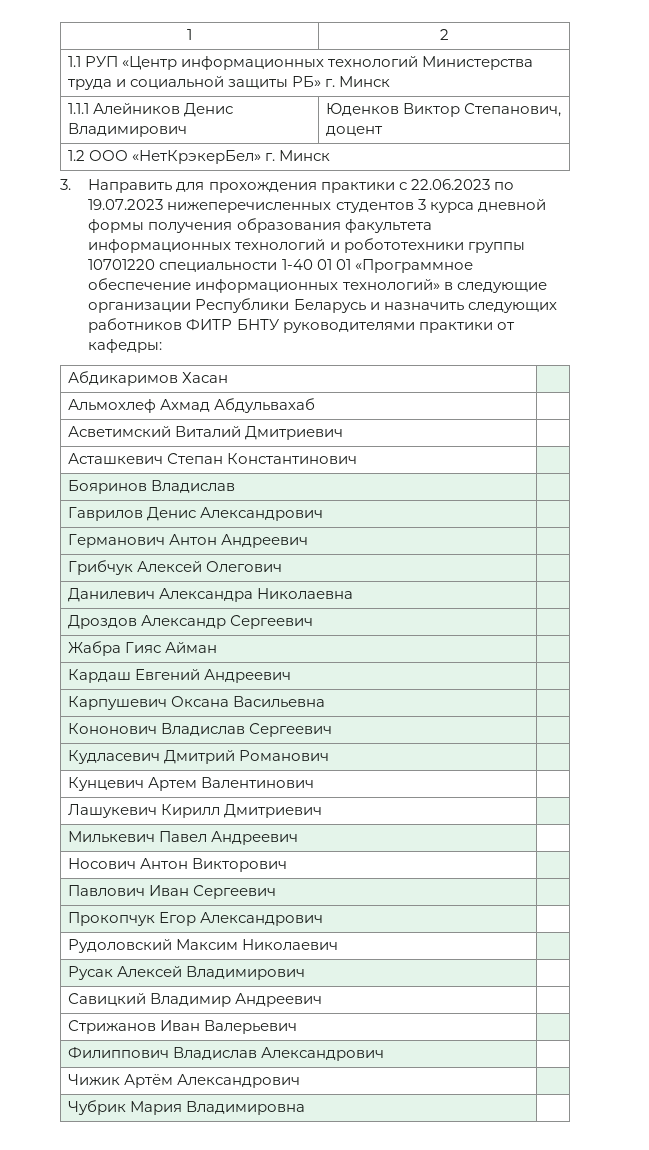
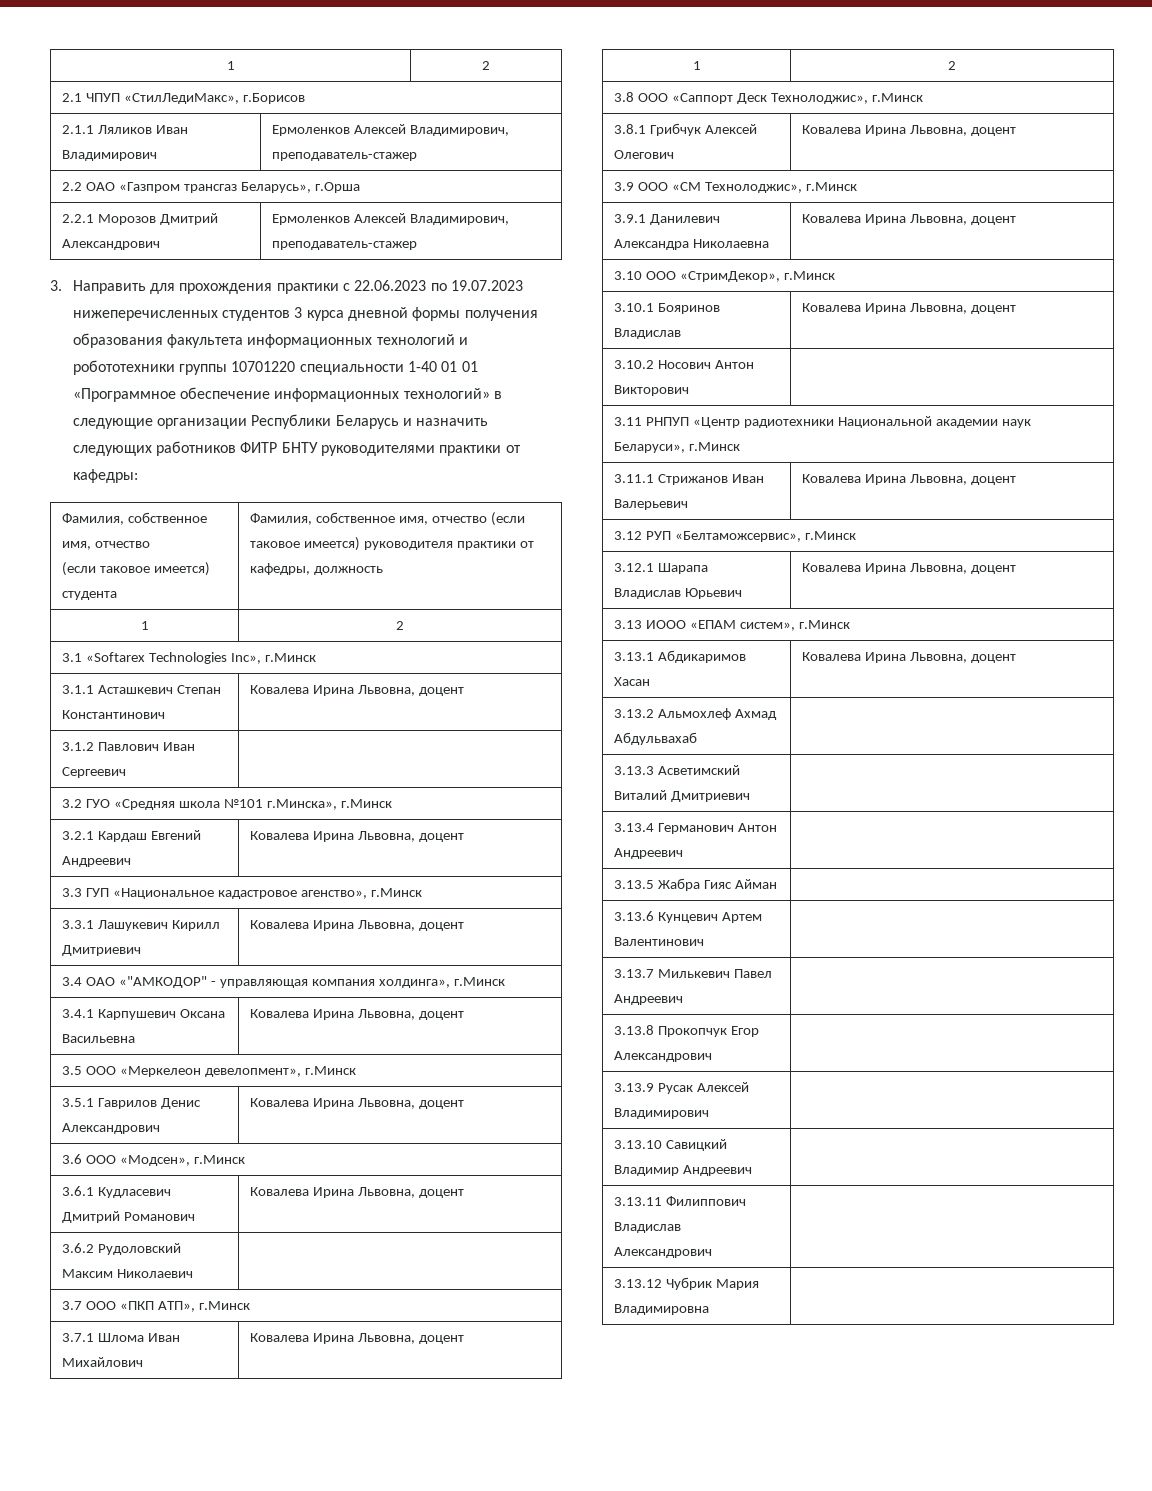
[187,29,192,40] [439,29,449,40] [67,56,533,70] [67,76,390,90] [67,103,233,117] [67,123,187,137] [325,103,561,117] [325,126,383,136] [67,150,330,164] 1 | 2 // 1.1 РУП «Центр информационных технологий Министерства труда и социальной защиты РБ» г. Минск // 1.1.1 Алейников Денис Владимирович | Юденков Виктор Степанович, доцент // 1.2 ООО «НетКрэкерБел» г. Минск -> [226,61,235,70] [482,61,490,70] [62,93,306,104] [62,125,189,134] [62,150,158,161] [272,124,510,136] [272,152,418,161] [62,182,360,193] [62,213,219,225] [62,239,161,250] [272,213,510,225] [272,241,418,250] 1 | 2 // 2.1 ЧПУП «СтилЛедиМакс», г.Борисов // 2.1.1 Ляликов Иван Владимирович | Ермоленков Алексей Владимирович, преподаватель-стажер // 2.2 ОАО «Газпром трансгаз Беларусь», г.Орша // 2.2.1 Морозов Дмитрий Александрович | Ермоленков Алексей Владимирович, преподаватель-стажер
[67,371,228,386] Абдикаримов Хасан | // -> [62,512,208,525] [62,541,151,550] [62,562,211,576] [62,591,118,600] [250,512,526,526] [250,537,535,551] [250,563,384,575] [140,621,149,630] [396,621,404,630] [62,652,317,664] [62,685,222,694] [62,710,166,719] [250,685,465,696] [62,742,196,751] [62,767,127,778] [62,799,392,810] [62,830,202,842] [62,856,132,867] [250,831,465,842] [62,888,422,899] [62,920,221,931] [62,945,142,956] [250,920,465,931] [62,976,505,988] [62,1009,226,1020] [62,1034,136,1043] [250,1009,465,1020] [62,1066,357,1077] [62,1098,202,1109] [62,1123,161,1134] [250,1098,465,1109] [62,1154,246,1166] [62,1186,172,1198] [62,1211,196,1223] [250,1187,465,1198] [62,1243,182,1255] [62,1269,194,1278] [62,1301,251,1312] [62,1333,181,1342] [62,1357,144,1367] [250,1333,465,1344] [692,61,701,70] [948,61,956,70] [614,92,923,104] [614,123,758,136] [614,150,675,159] [802,125,1017,136] [614,182,858,193] [614,214,721,225] [614,239,770,250] [802,214,1017,225] [614,271,836,282] [614,303,721,314] [614,328,682,339] [802,303,1017,314] [614,360,755,369] [614,385,690,396] [614,416,1031,428] [614,442,741,453] [614,474,765,485] [614,499,689,510] [802,474,1017,485] [614,531,857,542] [614,563,709,574] [614,588,743,599] [802,563,1017,574] [614,620,851,631] [614,650,747,663] [614,677,651,686] [802,652,1017,663] [614,709,655,718] Фамилия, собственное имя, отчество // (если таковое имеется) студента | Фамилия, собственное имя, отчество (если таковое имеется) руководителя практики от кафедры, должность // 1 | 2 // 3.1 «Softarex Technologies Inc», г.Минск // 3.1.1 Асташкевич Степан Константинович | Ковалева Ирина Львовна, доцент // 3.1.2 Павлович Иван Сергеевич | // 3.2 ГУО «Средняя школа №101 г.Минска», г.Минск // 3.2.1 Кардаш Евгений Андреевич | Ковалева Ирина Львовна, доцент // 3.3 ГУП «Национальное кадастровое агенство», г.Минск // 3.3.1 Лашукевич Кирилл Дмитриевич | Ковалева Ирина Львовна, доцент // 3.4 ОАО «"АМКОДОР" - управляющая компания холдинга», г.Минск // 3.4.1 Карпушевич Оксана Васильевна | Ковалева Ирина Львовна, доцент // 3.5 ООО «Меркелеон девелопмент», г.Минск // 3.5.1 Гаврилов Денис Александрович | Ковалева Ирина Львовна, доцент // 3.6 ООО «Модсен», г.Минск // 3.6.1 Кудласевич Дмитрий Романович | Ковалева Ирина Львовна, доцент // 3.6.2 Рудоловский Максим Николаевич | // 3.7 ООО «ПКП АТП», г.Минск // 3.7.1 Шлома Иван Михайлович | Ковалева Ирина Львовна, доцент // 1 | 2 // 3.8 ООО «Саппорт Деск Технолоджис», г.Минск // 3.8.1 Грибчук Алексей Олегович | Ковалева Ирина Львовна, доцент // 3.9 ООО «СМ Технолоджис», г.Минск // 3.9.1 Данилевич Александра Николаевна | Ковалева Ирина Львовна, доцент // 3.10 ООО «СтримДекор», г.Минск // 3.10.1 Бояринов Владислав | Ковалева Ирина Львовна, доцент // 3.10.2 Носович Антон Викторович | // 3.11 РНПУП «Центр радиотехники Национальной академии наук Беларуси», г.Минск // 3.11.1 Стрижанов Иван Валерьевич | Ковалева Ирина Львовна, доцент // 3.12 РУП «Белтаможсервис», г.Минск // 3.12.1 Шарапа Владислав Юрьевич | Ковалева Ирина Львовна, доцент // 3.13 ИООО «ЕПАМ систем», г.Минск // 3.13.1 Абдикаримов Хасан | Ковалева Ирина Львовна, доцент // 3.13.2
(315, 405) none -> [614,766,655,775] 3.13.3
[67,453,357,464] [67,480,235,494] [67,507,323,521] [67,534,308,548] [67,560,282,575] [67,588,353,602] [67,615,313,629] [67,641,217,656] [67,669,291,683] [67,696,325,710] [67,723,332,737] [67,750,329,764] Асташкевич Степан Константинович | // Бояринов Владислав | // Гаврилов Денис Александрович | // Германович Антон Андреевич | // Грибчук Алексей Олегович | // Данилевич Александра Николаевна | // Дроздов Александр Сергеевич | // Жабра Гияс Айман | // Кардаш Евгений Андреевич | // Карпушевич Оксана Васильевна | // Кононович Владислав Сергеевич | // Кудласевич Дмитрий Романович | // -> [614,823,778,834] [614,848,684,859] [614,878,778,891] [614,911,655,921] 3.13.4 Германович Антон Андреевич | // 3.13.5 Жабра Гияс Айман | // 3.13.6
[67,804,322,818] Лашукевич Кирилл Дмитриевич | // -> [614,969,655,978] 3.13.7
[67,858,287,872] [67,885,276,899] Носович Антон Викторович | // Павлович Иван Сергеевич | // -> [614,1025,655,1035] 3.13.8
[67,939,338,953] Рудоловский Максим Николаевич | // -> [614,1083,655,1092] 3.13.9
(305, 973) none -> [614,1140,663,1149] 3.13.10
[67,1020,297,1034] Стрижанов Иван Валерьевич | // -> [614,1197,663,1206] 3.13.11
[67,1074,300,1088] Чижик Артём Александрович | // -> [614,1279,663,1288] 3.13.12

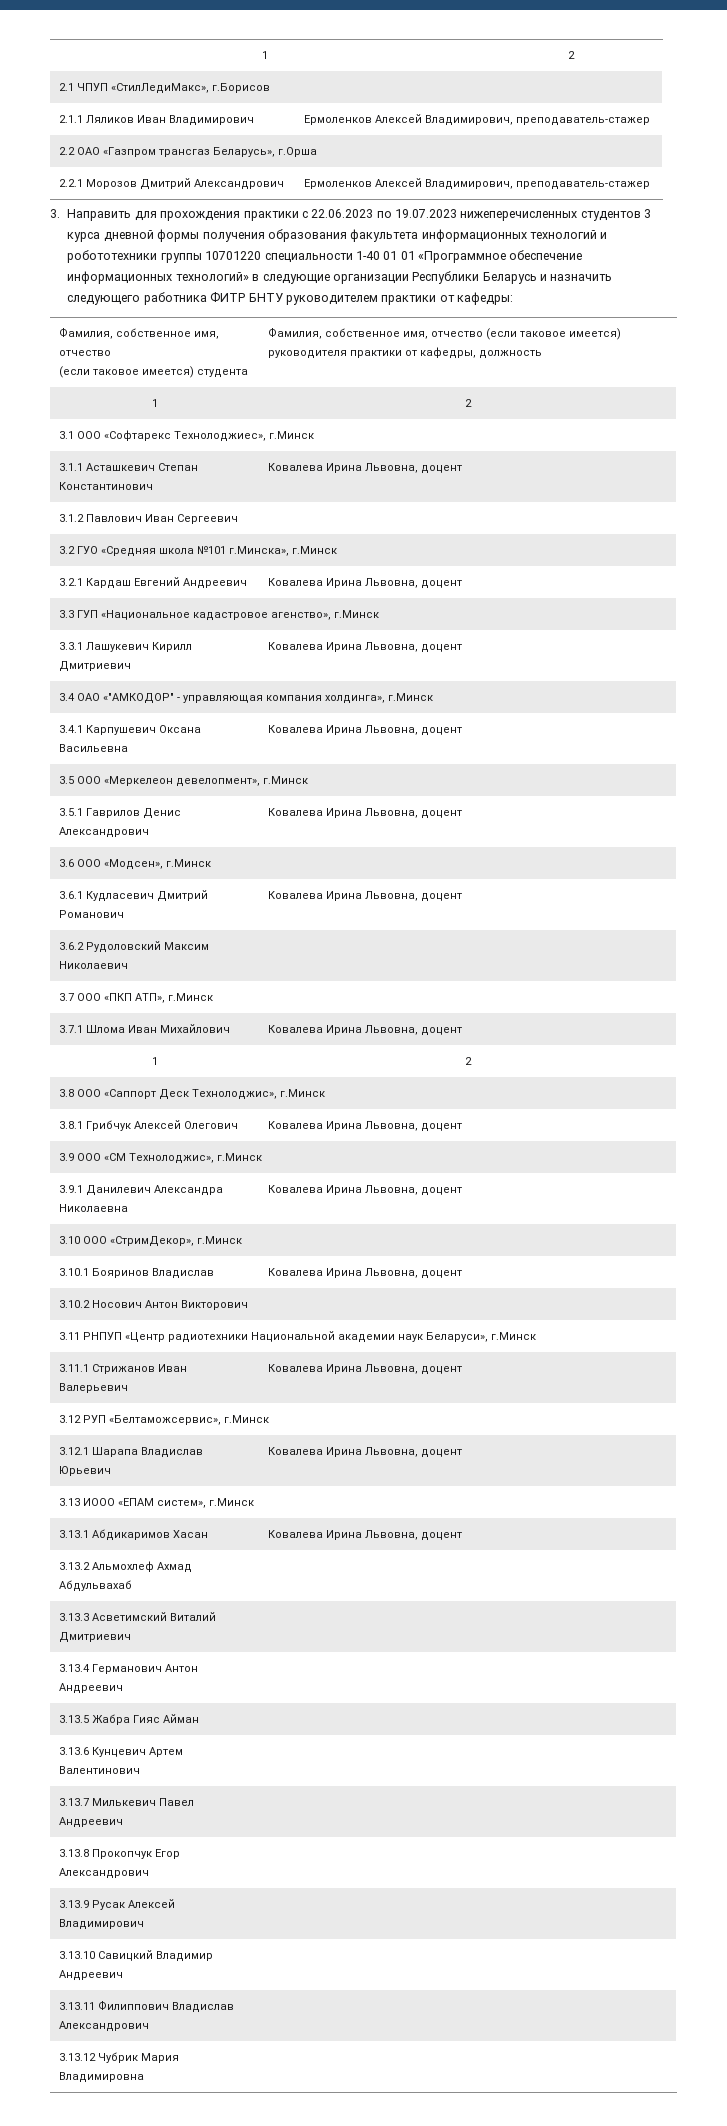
[72,441,236,456] следующих работников -> [67,292,207,305] следующего работника
[320,445,435,456] руководителями -> [285,295,378,305] руководителем
[86,652,262,664] «Softarex Technologies Inc», -> [76,430,266,442] ООО «Софтарекс Технолоджиес»,

